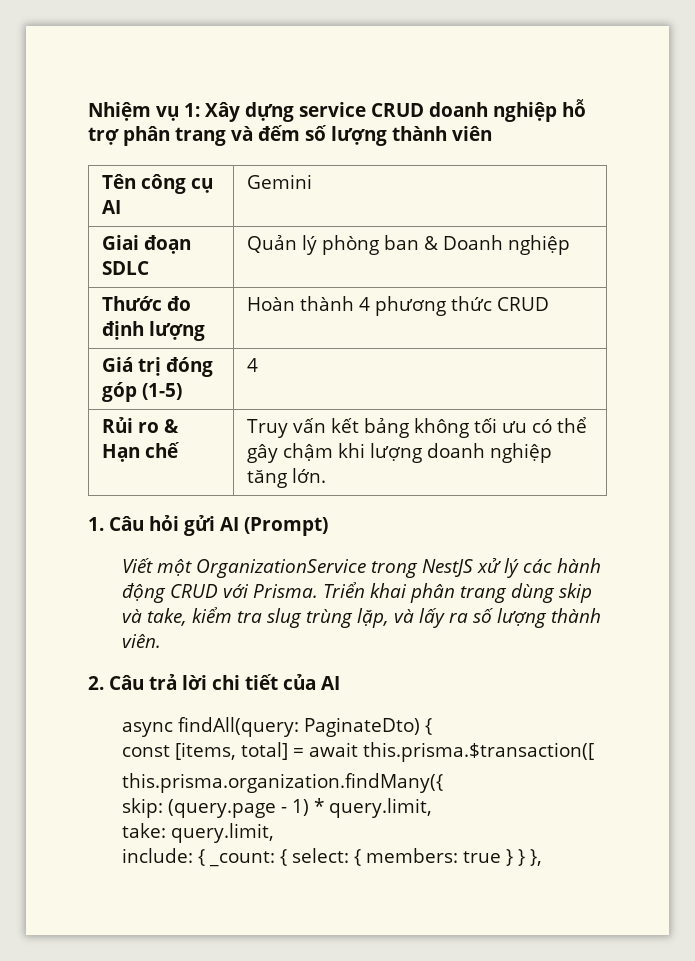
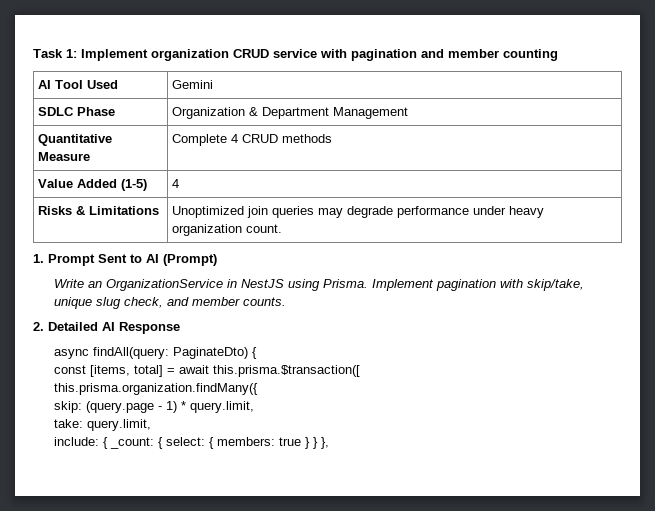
[88,99,586,122] [88,125,492,146] [102,174,214,194] [102,200,122,214] Nhiệm vụ 1: Xây dựng service CRUD doanh nghiệp hỗ trợ phân trang và đếm số lượng thành viên // Tên công cụ AI -> [33,49,558,61] [38,80,119,89] Task 1: Implement organization CRUD service with pagination and member counting // AI Tool Used
[102,235,192,254] Giai đoạn -> (214, 84) none
[247,235,571,255] [102,296,192,311] [102,321,206,341] [247,296,550,316] [102,357,214,377] [102,382,183,402] [247,358,259,372] [102,417,180,433] [102,442,180,462] [247,417,588,438] [247,443,553,463] [247,468,327,488] [88,515,328,536] [121,558,601,578] [121,582,592,603] [121,607,601,628] [121,634,161,648] [88,674,340,690] | Quản lý phòng ban & Doanh nghiệp // Thước đo định lượng | Hoàn thành 4 phương thức CRUD // Giá trị đóng góp (1-5) | 4 // Rủi ro & Hạn chế | Truy vấn kết bảng không tối ưu có thể gây chậm khi lượng doanh nghiệp tăng lớn. // 1. Câu hỏi gửi AI (Prompt) // Viết một OrganizationService trong NestJS xử lý các hành động CRUD với Prisma. Triển khai phân trang dùng skip và take, kiểm tra slug trùng lặp, và lấy ra số lượng thành viên. // 2. Câu trả lời chi tiết của AI -> [77,107,116,116] [172,107,409,119] [38,134,113,146] [38,152,91,161] [172,134,333,146] [38,179,148,191] [172,179,180,188] [38,206,160,215] [172,206,545,218] [172,224,283,236] [33,254,217,266] [54,279,585,291] [54,297,287,309] [33,322,180,334] Phase | Organization & Department Management // Quantitative Measure | Complete 4 CRUD methods // Value Added (1-5) | 4 // Risks & Limitations | Unoptimized join queries may degrade performance under heavy organization count. // 1. Prompt Sent to AI (Prompt) // Write an OrganizationService in NestJS using Prisma. Implement pagination with skip/take, unique slug check, and member counts. // 2. Detailed AI Response

